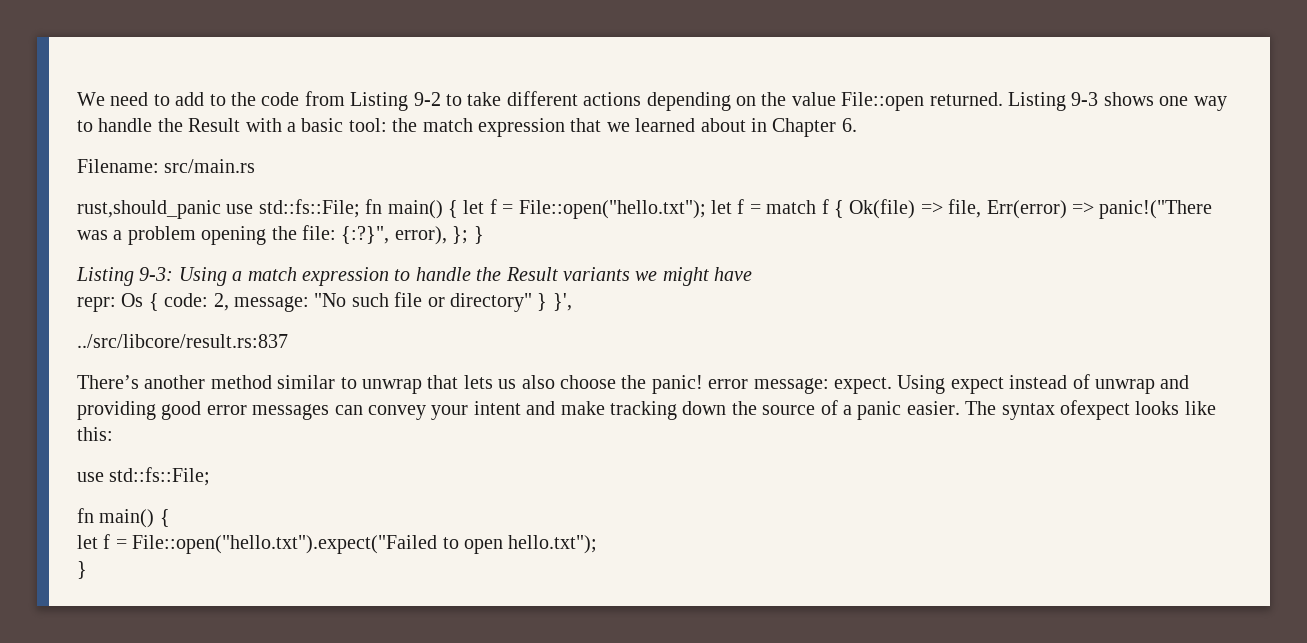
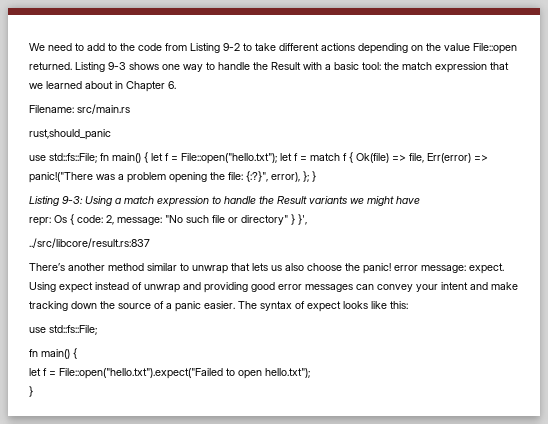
(221, 209) none -> (111, 134) //
[1059,400,1130,420] ofexpect -> [295,301,341,312] of expect

